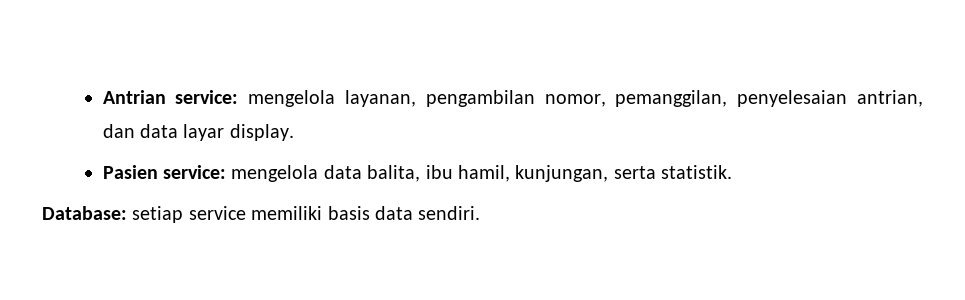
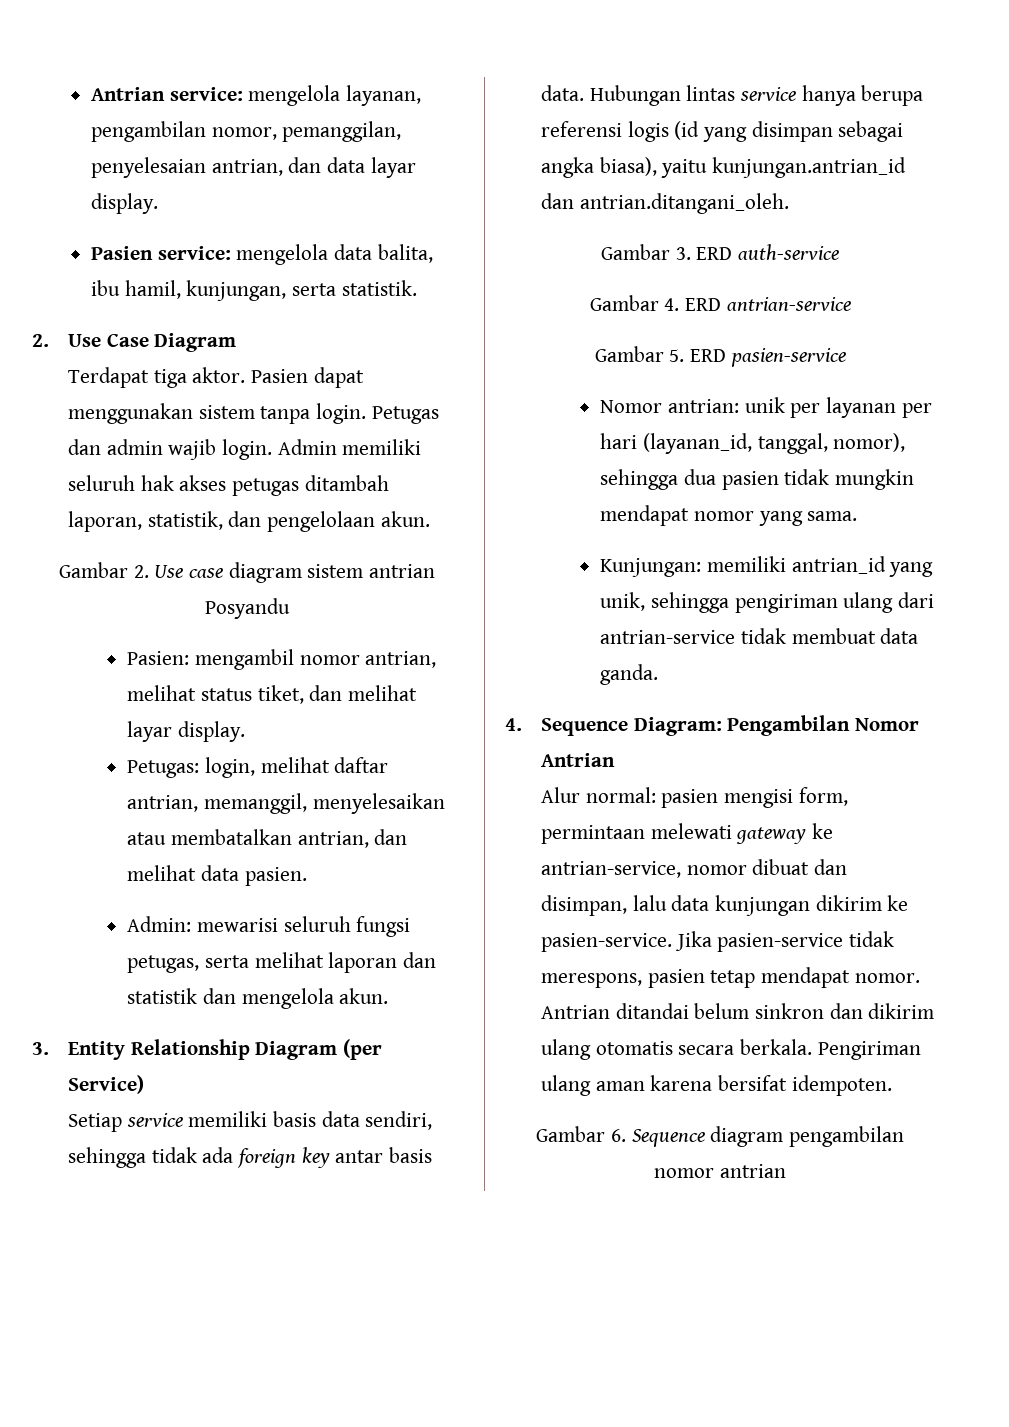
[42,206,481,223] Database: setiap service memiliki basis data sendiri. -> [32,333,237,352] [68,367,364,388] [68,403,439,424] [68,439,422,460] [68,475,389,496] [68,511,430,532] [58,562,436,583] [205,598,290,619] [127,649,437,670] [127,685,417,704] [127,721,245,742] [127,757,389,778] [127,793,445,814] [127,829,408,848] [127,865,307,886] [127,916,411,937] [127,952,436,973] [127,988,389,1009] [32,1039,383,1060] [68,1075,145,1094] [68,1111,433,1132] [68,1147,433,1168] [541,85,924,106] [541,121,904,142] [541,157,907,178] [541,193,789,214] [600,244,840,260] [589,295,851,311] [594,346,846,367] [600,397,932,418] [600,433,906,454] [600,469,914,490] [600,505,858,526] [600,556,934,577] [600,592,934,613] [600,628,919,644] [600,664,659,685] [505,715,920,736] [541,753,616,767] [541,787,848,808] [541,823,834,844] [541,859,848,878] [541,895,909,916] [541,931,895,952] [541,967,920,988] [541,1003,935,1019] [541,1039,921,1060] [541,1075,892,1096] [536,1126,904,1147] [654,1164,786,1178] 2. Use Case Diagram // Terdapat tiga aktor. Pasien dapat menggunakan sistem tanpa login. Petugas dan admin wajib login. Admin memiliki seluruh hak akses petugas ditambah laporan, statistik, dan pengelolaan akun. // Gambar 2. Use case diagram sistem antrian Posyandu // Pasien: mengambil nomor antrian, melihat status tiket, dan melihat layar display. // Petugas: login, melihat daftar antrian, memanggil, menyelesaikan atau membatalkan antrian, dan melihat data pasien. // Admin: mewarisi seluruh fungsi petugas, serta melihat laporan dan statistik dan mengelola akun. // 3. Entity Relationship Diagram (per Service) // Setiap service memiliki basis data sendiri, sehingga tidak ada foreign key antar basis data. Hubungan lintas service hanya berupa referensi logis (id yang disimpan sebagai angka biasa), yaitu kunjungan.antrian_id dan antrian.ditangani_oleh. // Gambar 3. ERD auth-service // Gambar 4. ERD antrian-service // Gambar 5. ERD pasien-service // Nomor antrian: unik per layanan per hari (layanan_id, tanggal, nomor), sehingga dua pasien tidak mungkin mendapat nomor yang sama. // Kunjungan: memiliki antrian_id yang unik, sehingga pengiriman ulang dari antrian-service tidak membuat data ganda. // 4. Sequence Diagram: Pengambilan Nomor Antrian // Alur normal: pasien mengisi form, permintaan melewati gateway ke antrian-service, nomor dibuat dan disimpan, lalu data kunjungan dikirim ke pasien-service. Jika pasien-service tidak merespons, pasien tetap mendapat nomor. Antrian ditandai belum sinkron dan dikirim ulang otomatis secara berkala. Pengiriman ulang aman karena bersifat idempoten. // Gambar 6. Sequence diagram pengambilan nomor antrian

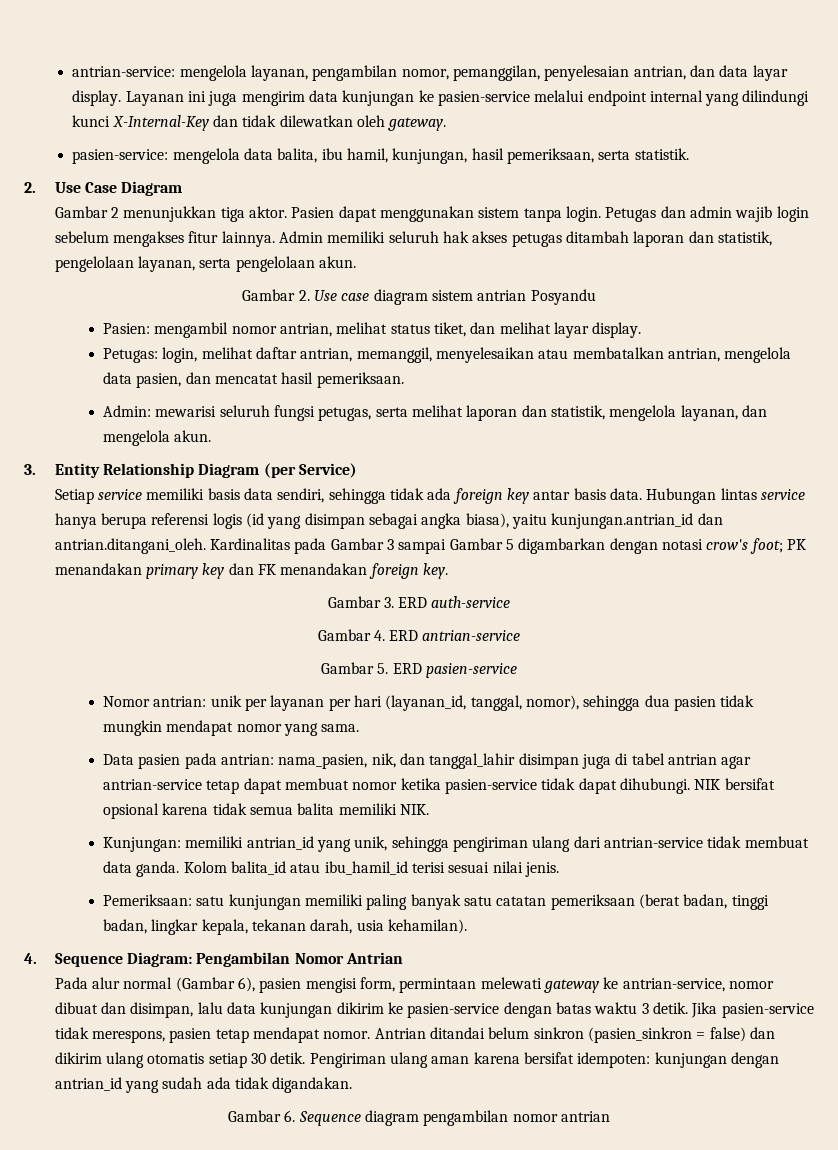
[91,87,243,101] Antrian service: -> [72,66,176,77] antrian-service:
[91,246,231,260] // Pasien service: -> [125,90,810,106] [72,115,447,131] [72,149,169,164] Layanan ini juga mengirim data kunjungan ke pasien-service melalui endpoint internal yang dilindungi kunci X-Internal-Key dan tidak dilewatkan oleh gateway. // pasien-service:
(287, 290) none -> [471,148,594,164] hasil pemeriksaan,
[68,367,150,388] Terdapat -> [54,206,217,222] Gambar 2 menunjukkan
[222,439,273,460] login. -> [776,206,809,222] [54,231,275,247] login sebelum mengakses fitur lainnya.
[68,511,262,532] laporan, statistik, dan -> [633,231,772,247] [54,256,232,272] laporan dan statistik, pengelolaan layanan, serta
[374,829,408,845] [127,865,307,886] dan melihat data pasien. -> [724,347,792,363] [103,372,404,388] mengelola data pasien, dan mencatat hasil pemeriksaan.
[127,988,198,1004] statistik -> [550,405,738,421] statistik, mengelola layanan,
(789, 203) none -> [210,538,806,554] [54,563,448,579] Kardinalitas pada Gambar 3 sampai Gambar 5 digambarkan dengan notasi crow's foot; PK menandakan primary key dan FK menandakan foreign key.
(858, 516) none -> [103,753,752,769] [103,778,775,794] [103,803,429,819] // Data pasien pada antrian: nama_pasien, nik, dan tanggal_lahir disimpan juga di tabel antrian agar antrian-service tetap dapat membuat nomor ketika pasien-service tidak dapat dihubungi. NIK bersifat opsional karena tidak semua balita memiliki NIK.
(659, 674) none -> [183,861,559,877] [103,894,769,910] [103,919,467,935] Kolom balita_id atau ibu_hamil_id terisi sesuai nilai jenis. // Pemeriksaan: satu kunjungan memiliki paling banyak satu catatan pemeriksaan (berat badan, tinggi badan, lingkar kepala, tekanan darah, usia kehamilan).
[541,787,656,803] Alur normal: -> [54,977,255,992] Pada alur normal (Gambar 6),
[541,933,673,952] pasien-service. -> [407,1002,688,1018] pasien-service dengan batas waktu 3 detik.
(825, 1011) none -> [587,1027,746,1043] (pasien_sinkron = false)
[678,1039,813,1055] secara berkala. -> [208,1052,306,1068] setiap 30 detik.
[791,1075,892,1096] idempoten. -> [577,1052,779,1068] [54,1077,353,1093] idempoten: kunjungan dengan antrian_id yang sudah ada tidak digandakan.

